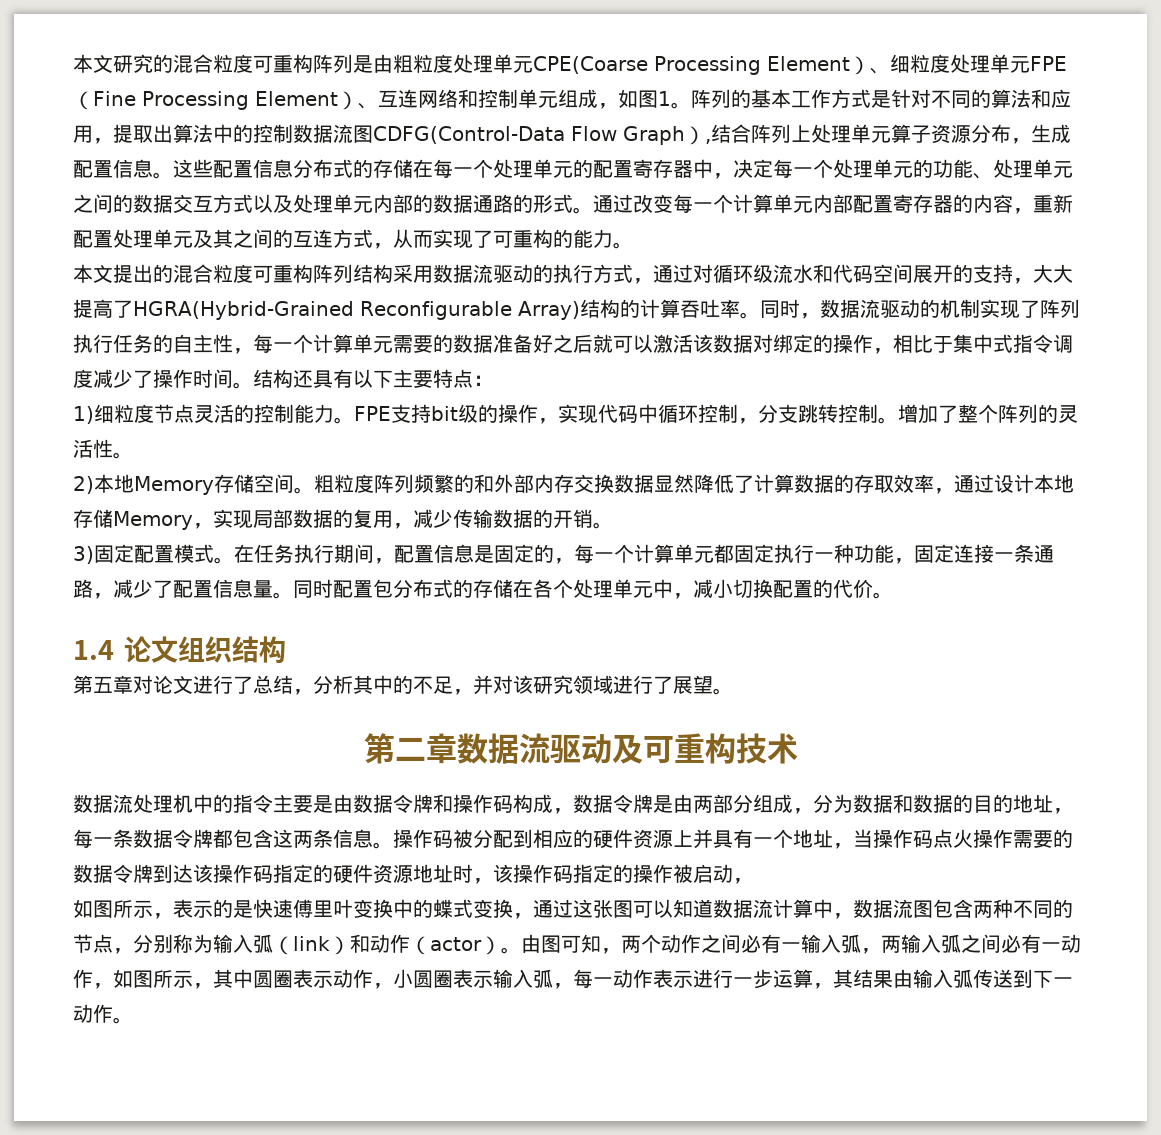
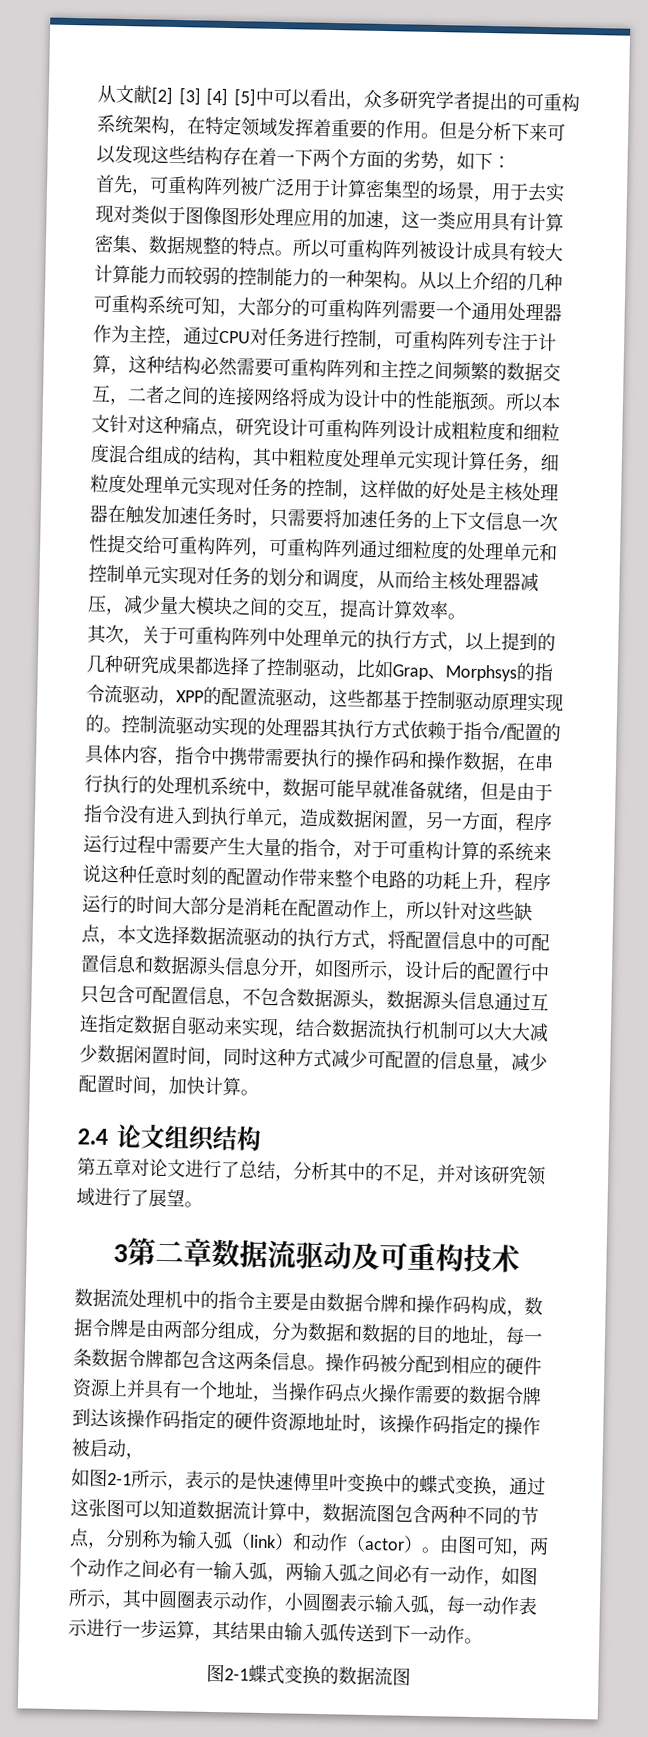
[73,54,1067,75] [73,89,1071,110] [73,124,1071,145] [73,159,1073,179] [73,194,1073,214] [73,229,633,249] [73,264,433,283] 本文研究的混合粒度可重构阵列是由粗粒度处理单元CPE(Coarse Processing Element）、细粒度处理单元FPE（Fine Processing Element）、互连网络和控制单元组成，如图1。阵列的基本工作方式是针对不同的算法和应用，提取出算法中的控制数据流图CDFG(Control-Data Flow Graph）,结合阵列上处理单元算子资源分布，生成配置信息。这些配置信息分布式的存储在每一个处理单元的配置寄存器中，决定每一个处理单元的功能、处理单元之间的数据交互方式以及处理单元内部的数据通路的形式。通过改变每一个计算单元内部配置寄存器的内容，重新配置处理单元及其之间的互连方式，从而实现了可重构的能力。 // 本文提出的混合粒度可重构阵列结构采用 -> [97,84,580,112] [97,114,566,142] [96,144,511,172] [95,174,565,203] [95,204,564,232] [94,234,564,262] [94,264,563,292] [93,294,562,322] [93,324,557,352] [92,354,561,382] [91,384,561,413] [91,414,560,442] [90,444,560,474] [90,474,559,502] [89,504,558,532] [89,534,558,562] [88,564,539,593] [87,594,466,620] [87,624,556,652] [86,654,553,682] [86,684,564,713] [85,714,561,742] [84,744,554,773] [84,774,553,802] [83,804,553,833] [83,834,552,862] [82,864,551,893] [82,894,533,922] [81,924,190,946] 从文献[2] [3] [4] [5]中可以看出，众多研究学者提出的可重构系统架构，在特定领域发挥着重要的作用。但是分析下来可以发现这些结构存在着一下两个方面的劣势，如下： // 首先，可重构阵列被广泛用于计算密集型的场景，用于去实现对类似于图像图形处理应用的加速，这一类应用具有计算密集、数据规整的特点。所以可重构阵列被设计成具有较大计算能力而较弱的控制能力的一种架构。从以上介绍的几种可重构系统可知，大部分的可重构阵列需要一个通用处理器作为主控，通过CPU对任务进行控制，可重构阵列专注于计算，这种结构必然需要可重构阵列和主控之间频繁的数据交互，二者之间的连接网络将成为设计中的性能瓶颈。所以本文针对这种痛点，研究设计可重构阵列设计成粗粒度和细粒度混合组成的结构，其中粗粒度处理单元实现计算任务，细粒度处理单元实现对任务的控制，这样做的好处是主核处理器在触发加速任务时，只需要将加速任务的上下文信息一次性提交给可重构阵列，可重构阵列通过细粒度的处理单元和控制单元实现对任务的划分和调度，从而给主核处理器减压，减少量大模块之间的交互，提高计算效率。 // 其次，关于可重构阵列中处理单元的执行方式，以上提到的几种研究成果都选择了控制驱动，比如Grap、Morphsys的指令流驱动，XPP的配置流驱动，这些都基于控制驱动原理实现的。控制流驱动实现的处理器其执行方式依赖于指令/配置的具体内容，指令中携带需要执行的操作码和操作数据，在串行执行的处理机系统中，数据可能早就准备就绪，但是由于指令没有进入到执行单元，造成数据闲置，另一方面，程序运行过程中需要产生大量的指令，对于可重构计算的系统来说这种任意时刻的配置动作带来整个电路的功耗上升，程序运行的时间大部分是消耗在配置动作上，所以针对这些缺点，本文选择
[653,264,1073,284] [73,299,1080,320] [73,334,1073,354] [73,369,493,389] [73,404,1078,424] [73,439,133,459] [73,474,1074,495] [73,509,613,530] [73,544,1054,564] [73,579,893,599] [73,640,114,660] 通过对循环级流水和代码空间展开的支持，大大提高了HGRA(Hybrid-Grained Reconfigurable Array)结构的计算吞吐率。同时，数据流驱动的机制实现了阵列执行任务的自主性，每一个计算单元需要的数据准备好之后就可以激活该数据对绑定的操作，相比于集中式指令调度减少了操作时间。结构还具有以下主要特点： // 1)细粒度节点灵活的控制能力。FPE支持bit级的操作，实现代码中循环控制，分支跳转控制。增加了整个阵列的灵活性。 // 2)本地Memory存储空间。粗粒度阵列频繁的和外部内存交换数据显然降低了计算数据的存取效率，通过设计本地存储Memory，实现局部数据的复用，减少传输数据的开销。 // 3)固定配置模式。在任务执行期间，配置信息是固定的，每一个计算单元都固定执行一种功能，固定连接一条通路，减少了配置信息量。同时配置包分布式的存储在各个处理单元中，减小切换配置的代价。 // 1.4 -> [387,930,550,952] [80,954,550,982] [80,984,549,1011] [79,1014,549,1043] [79,1044,548,1073] [78,1074,259,1097] [77,1128,108,1145] 将配置信息中的可配置信息和数据源头信息分开，如图所示，设计后的配置行中只包含可配置信息，不包含数据源头，数据源头信息通过互连指定数据自驱动来实现，结合数据流执行机制可以大大减少数据闲置时间，同时这种方式减少可配置的信息量，减少配置时间，加快计算。 // 2.4
(733, 691) none -> [113,1244,128,1263] 3
(113, 909) none -> [107,1472,132,1486] 2-1
(133, 1020) none -> [206,1663,411,1686] // 图2-1蝶式变换的数据流图

